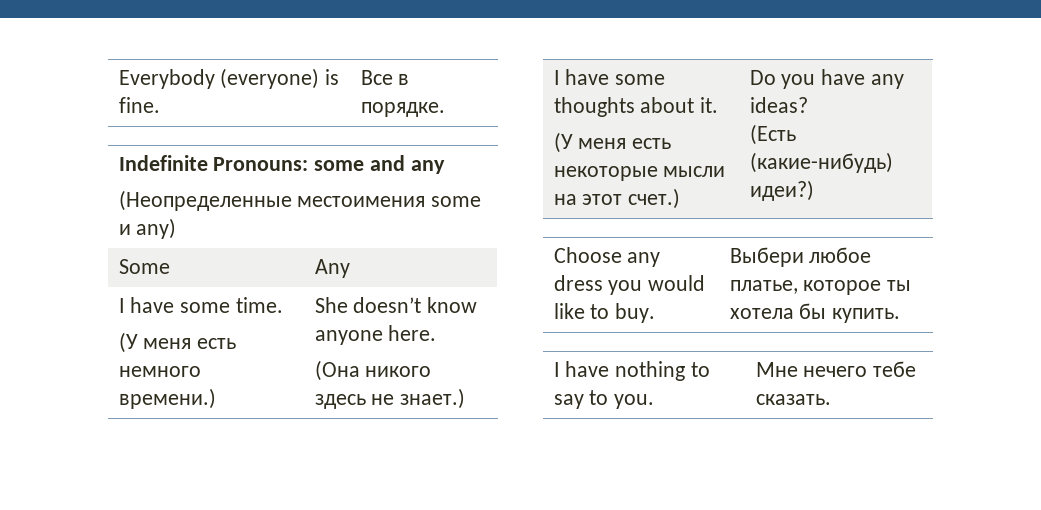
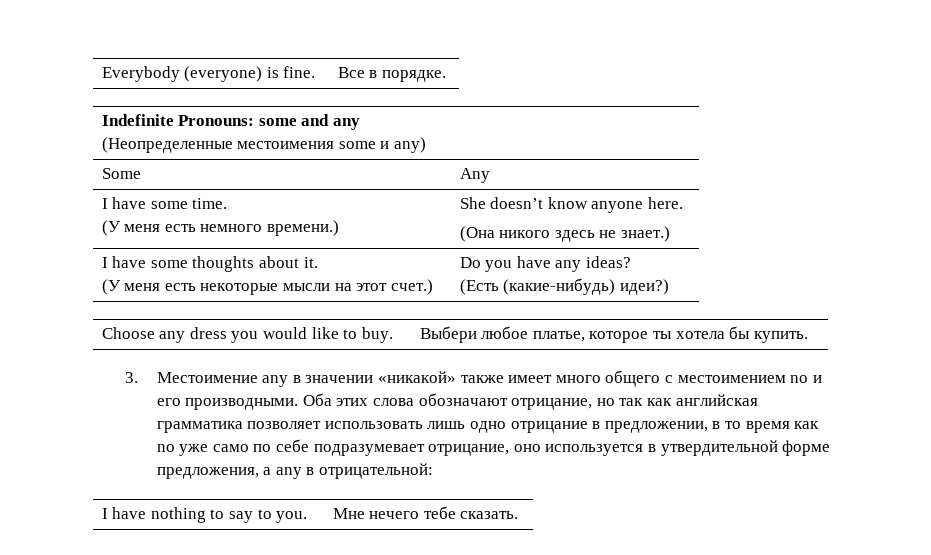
(901, 315) none -> [124,370,822,387] [156,393,758,410] [156,421,820,433] [156,439,831,456] [156,463,434,479] // 3. Местоимение any в значении «никакой» также имеет много общего с местоимением no и его производными. Оба этих слова обозначают отрицание, но так как английская грамматика позволяет использовать лишь одно отрицание в предложении, в то время как no уже само по себе подразумевает отрицание, оно используется в утвердительной форме предложения, а any в отрицательной:

